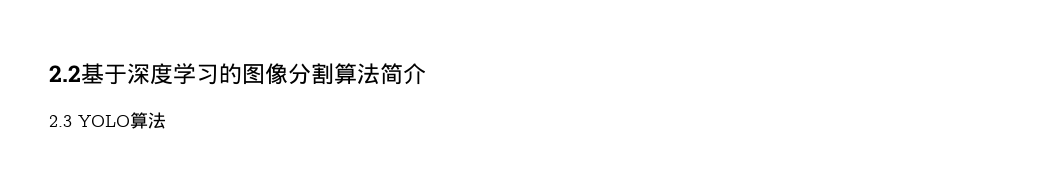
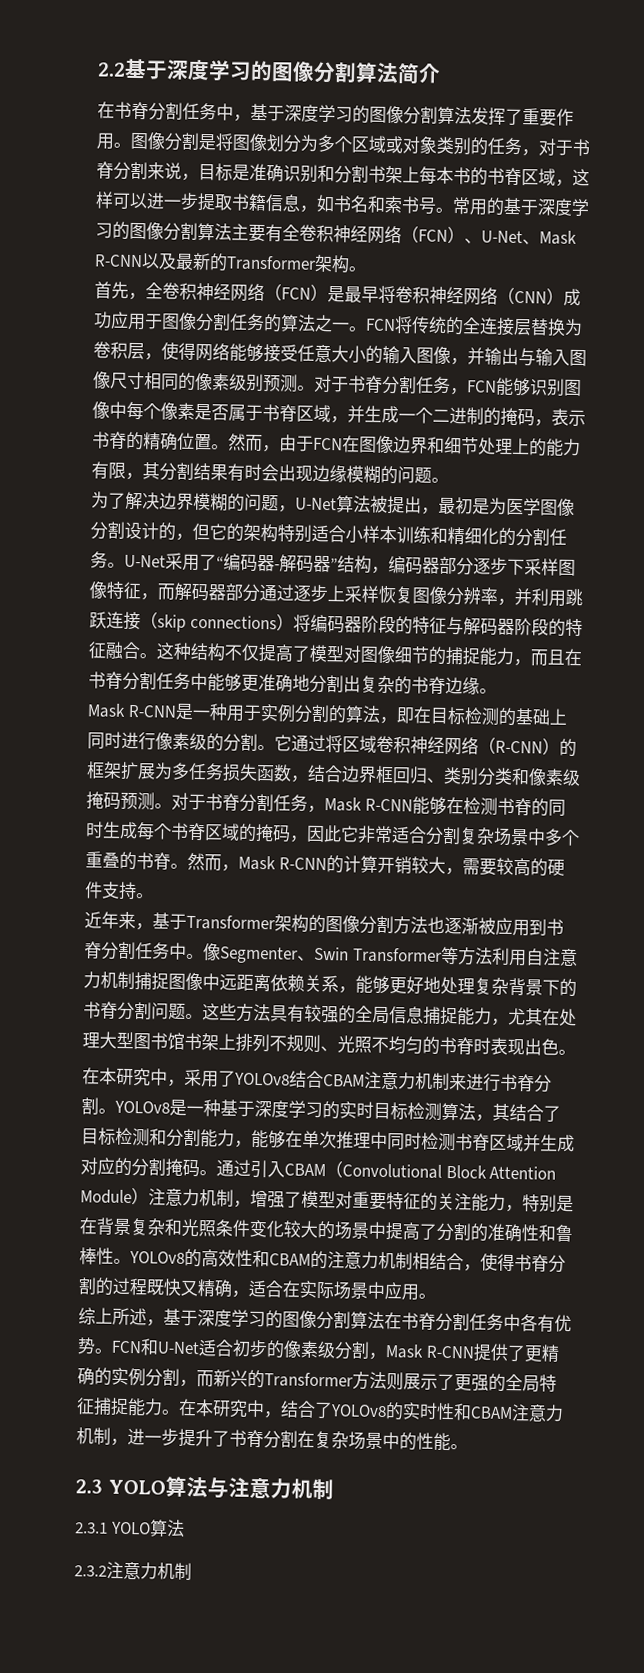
[49,112,166,129] 2.3 YOLO算法 -> [97,101,574,127] [96,132,590,157] [96,161,590,187] [95,191,590,217] [95,221,577,245] [94,252,366,274] [94,281,581,306] [93,311,583,337] [93,341,587,367] [93,371,582,397] [92,401,586,427] [92,431,581,457] [91,461,449,485] [91,491,575,516] [90,521,567,547] [90,551,576,576] [89,581,583,607] [89,611,583,637] [88,641,582,667] [88,671,497,695] [87,703,568,727] [87,731,577,757] [86,761,581,787] [86,791,566,817] [85,821,580,847] [85,851,565,877] [85,881,154,901] [84,911,564,937] [84,941,578,967] [83,971,577,998] [83,1001,577,1027] [82,1031,576,1056] [82,1067,552,1093] [81,1097,561,1122] [81,1127,575,1152] [80,1157,557,1180] [80,1188,574,1213] [79,1217,573,1243] [79,1247,566,1273] [78,1277,436,1301] [78,1307,572,1333] [77,1337,560,1363] [77,1367,557,1393] [76,1397,564,1422] [76,1427,468,1452] [75,1476,334,1500] [75,1519,185,1537] [74,1561,192,1581] 在书脊分割任务中，基于深度学习的图像分割算法发挥了重要作用。图像分割是将图像划分为多个区域或对象类别的任务，对于书脊分割来说，目标是准确识别和分割书架上每本书的书脊区域，这样可以进一步提取书籍信息，如书名和索书号。常用的基于深度学习的图像分割算法主要有全卷积神经网络（FCN）、U-Net、Mask R-CNN以及最新的Transformer架构。 // 首先，全卷积神经网络（FCN）是最早将卷积神经网络（CNN）成功应用于图像分割任务的算法之一。FCN将传统的全连接层替换为卷积层，使得网络能够接受任意大小的输入图像，并输出与输入图像尺寸相同的像素级别预测。对于书脊分割任务，FCN能够识别图像中每个像素是否属于书脊区域，并生成一个二进制的掩码，表示书脊的精确位置。然而，由于FCN在图像边界和细节处理上的能力有限，其分割结果有时会出现边缘模糊的问题。 // 为了解决边界模糊的问题，U-Net算法被提出，最初是为医学图像分割设计的，但它的架构特别适合小样本训练和精细化的分割任务。U-Net采用了“编码器-解码器”结构，编码器部分逐步下采样图像特征，而解码器部分通过逐步上采样恢复图像分辨率，并利用跳跃连接（skip connections）将编码器阶段的特征与解码器阶段的特征融合。这种结构不仅提高了模型对图像细节的捕捉能力，而且在书脊分割任务中能够更准确地分割出复杂的书脊边缘。 // Mask R-CNN是一种用于实例分割的算法，即在目标检测的基础上同时进行像素级的分割。它通过将区域卷积神经网络（R-CNN）的框架扩展为多任务损失函数，结合边界框回归、类别分类和像素级掩码预测。对于书脊分割任务，Mask R-CNN能够在检测书脊的同时生成每个书脊区域的掩码，因此它非常适合分割复杂场景中多个重叠的书脊。然而，Mask R-CNN的计算开销较大，需要较高的硬件支持。 // 近年来，基于Transformer架构的图像分割方法也逐渐被应用到书脊分割任务中。像Segmenter、Swin Transformer等方法利用自注意力机制捕捉图像中远距离依赖关系，能够更好地处理复杂背景下的书脊分割问题。这些方法具有较强的全局信息捕捉能力，尤其在处理大型图书馆书架上排列不规则、光照不均匀的书脊时表现出色。 // 在本研究中，采用了YOLOv8结合CBAM注意力机制来进行书脊分割。YOLOv8是一种基于深度学习的实时目标检测算法，其结合了目标检测和分割能力，能够在单次推理中同时检测书脊区域并生成对应的分割掩码。通过引入CBAM（Convolutional Block Attention Module）注意力机制，增强了模型对重要特征的关注能力，特别是在背景复杂和光照条件变化较大的场景中提高了分割的准确性和鲁棒性。YOLOv8的高效性和CBAM的注意力机制相结合，使得书脊分割的过程既快又精确，适合在实际场景中应用。 // 综上所述，基于深度学习的图像分割算法在书脊分割任务中各有优势。FCN和U-Net适合初步的像素级分割，Mask R-CNN提供了更精确的实例分割，而新兴的Transformer方法则展示了更强的全局特征捕捉能力。在本研究中，结合了YOLOv8的实时性和CBAM注意力机制，进一步提升了书脊分割在复杂场景中的性能。 // 2.3 YOLO算法与注意力机制 // 2.3.1 YOLO算法 // 2.3.2注意力机制

